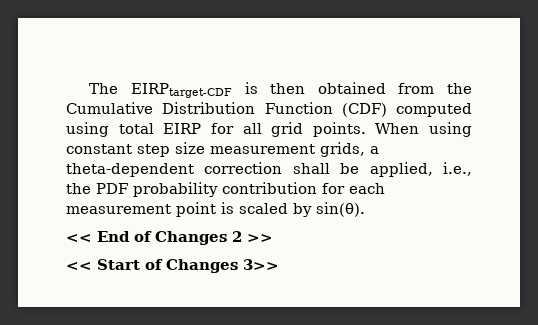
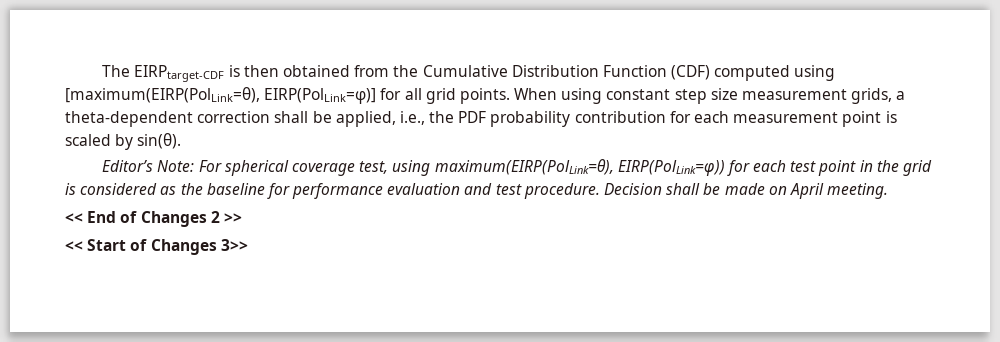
[118,123,202,134] total EIRP -> [65,87,377,104] [maximum(EIRP(PolLink=θ), EIRP(PolLink=φ)]
(365, 209) none -> [102,159,933,176] [65,183,889,199] // Editor’s Note: For spherical coverage test, using maximum(EIRP(PolLink=θ), EIRP(PolLink=φ)) for each test point in the grid is considered as the baseline for performance evaluation and test procedure. Decision shall be made on April meeting.

